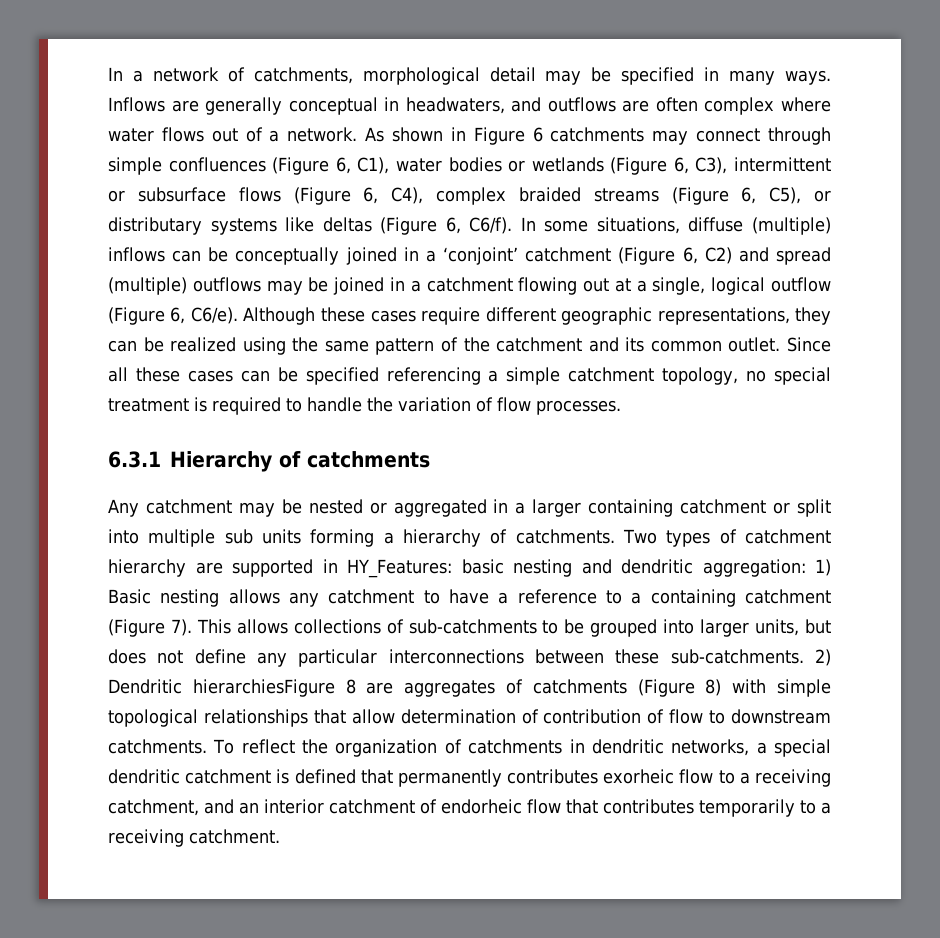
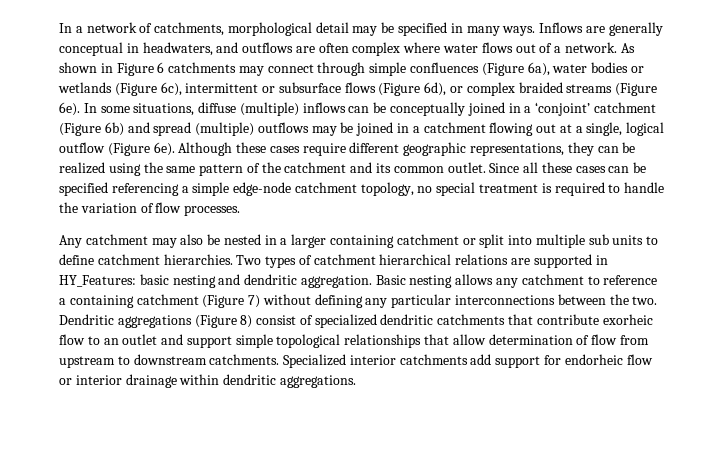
[335,157,390,174] 6, C1), -> [527,62,550,76] 6a),
[673,157,728,174] 6, C3), -> [160,82,182,96] 6c),
[363,187,424,204] 6, C4), -> [424,82,464,96] 6d), or
[741,187,831,204] [108,217,513,235] 6, C5), or distributary systems like deltas (Figure 6, C6/f). -> [59,102,80,116] 6e).
[682,247,732,264] 6, C2) -> [104,122,124,136] 6b)
[170,307,238,324] 6, C6/e). -> [153,142,175,156] 6e).
(561, 376) none -> [233,182,292,196] edge-node
[108,451,430,472] // 6.3.1 Hierarchy of catchments -> (241, 210) none
(275, 509) none -> [180,234,204,245] also
[369,499,487,517] or aggregated -> (261, 239) none
[310,529,615,547] forming a hierarchy of catchments. -> [646,236,659,245] [59,254,233,265] to define catchment hierarchies.
[108,559,186,577] hierarchy -> [379,254,509,265] hierarchical relations
[702,559,831,577] aggregation: 1) -> [300,275,372,288] aggregation.
[449,589,832,607] [108,619,831,637] [108,649,831,667] [108,679,767,697] have a reference to a containing catchment (Figure 7). This allows collections of sub-catchments to be grouped into larger units, but does not define any particular interconnections between these sub-catchments. 2) Dendritic hierarchiesFigure 8 are aggregates of catchments (Figure 8) with -> [603,275,658,285] [59,294,658,308] [59,314,653,328] [59,334,232,348] reference a containing catchment (Figure 7) without defining any particular interconnections between the two. Dendritic aggregations (Figure 8) consist of specialized dendritic catchments that contribute exorheic flow to an outlet and support
[543,709,831,724] [108,739,831,757] [108,769,831,787] [108,799,831,817] [108,829,280,847] contribution of flow to downstream catchments. To reflect the organization of catchments in dendritic networks, a special dendritic catchment is defined that permanently contributes exorheic flow to a receiving catchment, and an interior catchment of endorheic flow that contributes temporarily to a receiving catchment. -> [591,334,649,345] [59,354,653,368] [59,374,356,388] flow from upstream to downstream catchments. Specialized interior catchments add support for endorheic flow or interior drainage within dendritic aggregations.

